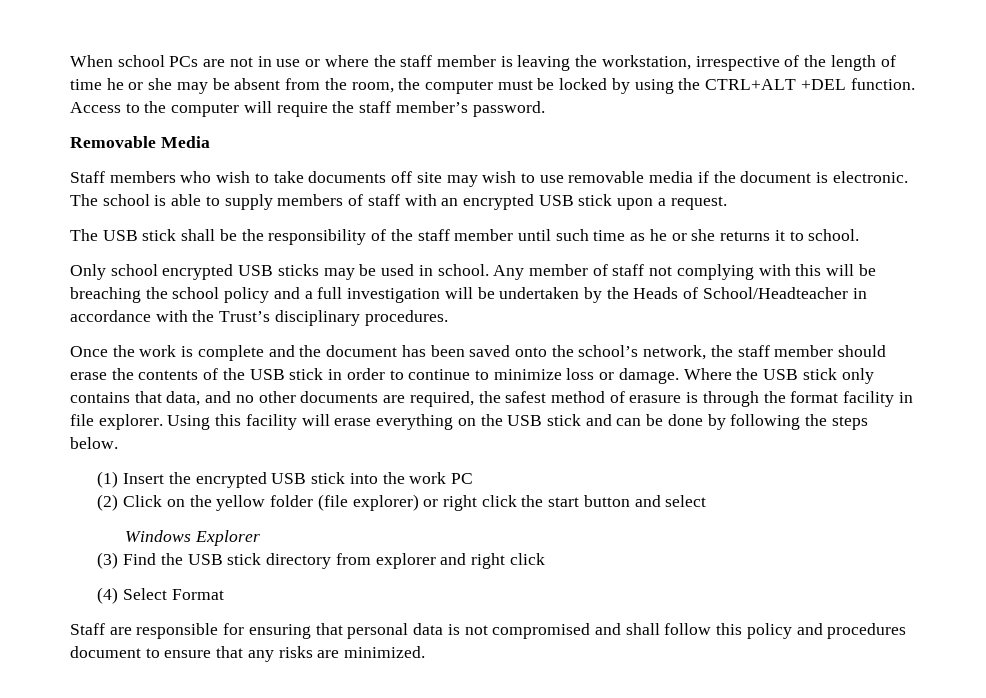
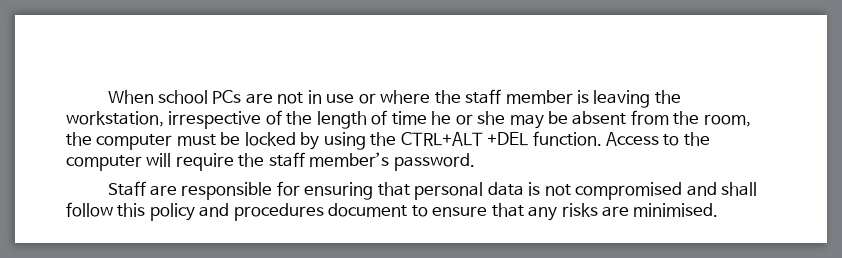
[70,136,210,148] [70,171,908,187] [70,194,727,210] [70,229,860,245] [70,264,876,280] [70,287,867,303] [70,310,448,326] [70,345,887,361] [70,368,874,384] [70,391,913,407] [70,414,868,430] [70,437,118,449] [97,471,474,488] [97,494,707,511] [124,530,260,546] [97,552,545,569] [97,587,224,604] // Removable Media // Staff members who wish to take documents off site may wish to use removable media if the document is electronic. The school is able to supply members of staff with an encrypted USB stick upon a request. // The USB stick shall be the responsibility of the staff member until such time as he or she returns it to school. // Only school encrypted USB sticks may be used in school. Any member of staff not complying with this will be breaching the school policy and a full investigation will be undertaken by the Heads of School/Headteacher in accordance with the Trust’s disciplinary procedures. // Once the work is complete and the document has been saved onto the school’s network, the staff member should erase the contents of the USB stick in order to continue to minimize loss or damage. Where the USB stick only contains that data, and no other documents are required, the safest method of erasure is through the format facility in file explorer. Using this facility will erase everything on the USB stick and can be done by following the steps below. // (1) Insert the encrypted USB stick into the work PC // (2) Click on the yellow folder (file explorer) or right click the start button and select // Windows Explorer // (3) Find the USB stick directory from explorer and right click // (4) Select Format -> (475, 162) none
[344,646,426,658] minimized. -> [633,203,719,217] minimised.

